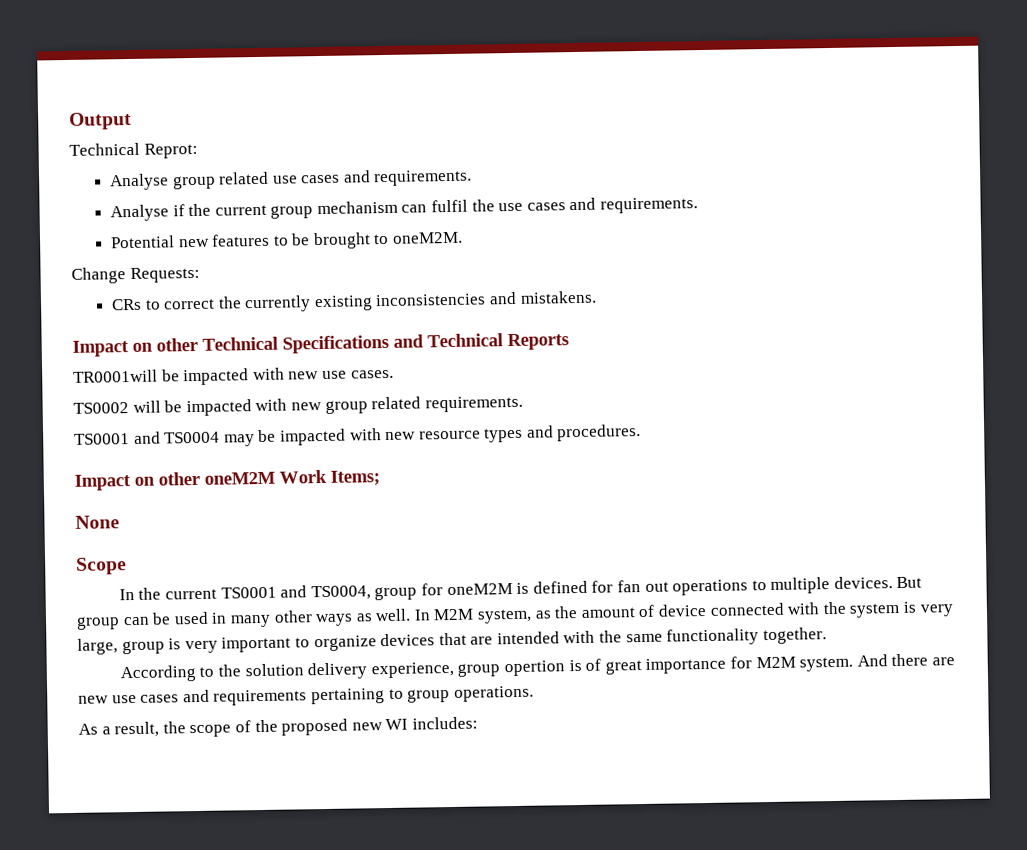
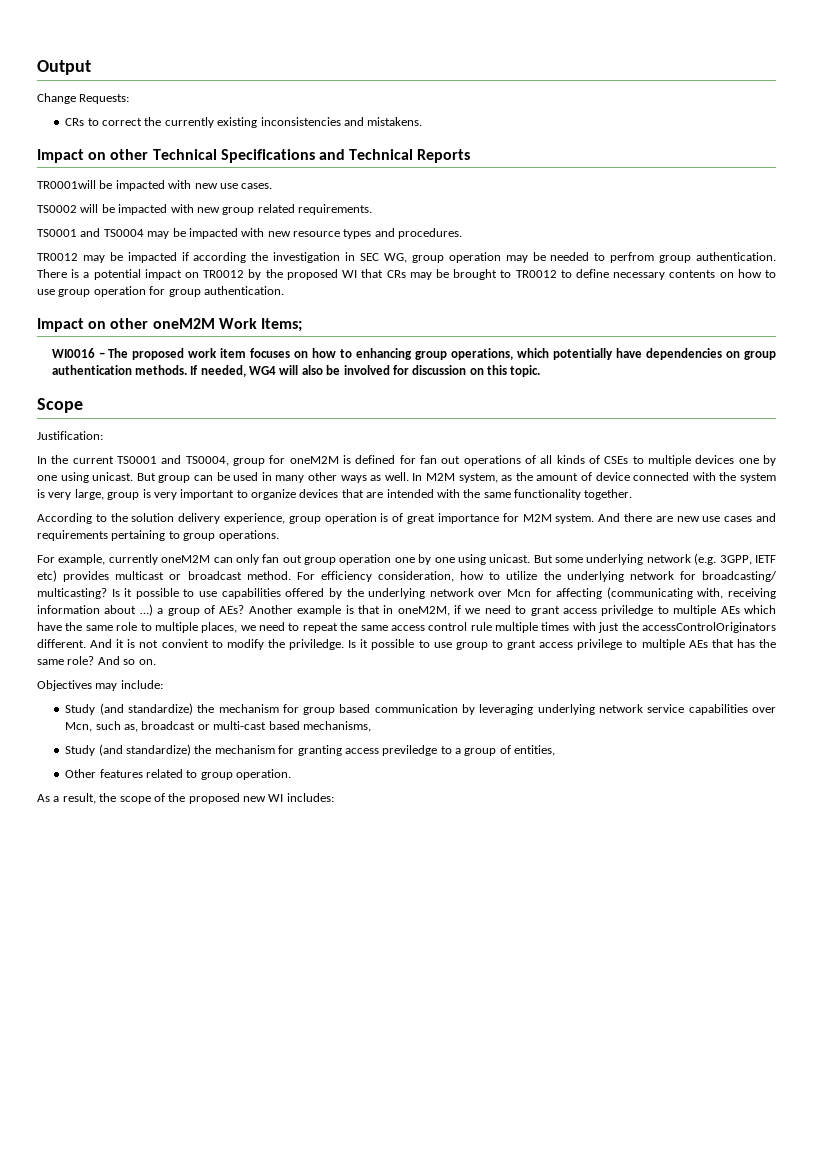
[69,142,198,159] [109,169,473,191] [109,197,698,222] [109,231,464,250] // Technical Reprot: // Analyse group related use cases and requirements. // Analyse if the current group mechanism can fulfil the use cases and requirements. // Potential new features to be brought to oneM2M. -> (91, 67) none
(642, 432) none -> [37,252,777,263] [37,269,777,280] [37,286,284,297] // TR0012 may be impacted if according the investigation in SEC WG, group operation may be needed to perfrom group authentication. There is a potential impact on TR0012 by the proposed WI that CRs may be brought to TR0012 to define necessary contents on how to use group operation for group authentication.
[75,515,120,529] // None -> [51,348,776,360] [51,365,541,377] // WI0016 – The proposed work item focuses on how to enhancing group operations, which potentially have dependencies on group authentication methods. If needed, WG4 will also be involved for discussion on this topic.
(127, 566) none -> [37,431,103,440] // Justification:
[751,576,893,594] to multiple devices. -> [524,455,777,466] [37,472,134,483] of all kinds of CSEs to multiple devices one by one using unicast.
[503,660,565,677] opertion -> [324,513,377,524] operation
(534, 693) none -> [37,553,777,565] [37,570,777,582] [37,587,776,599] [37,604,776,616] [37,622,777,633] [37,639,777,650] [37,656,156,665] [37,680,163,691] [65,703,777,715] [65,721,371,732] [65,744,556,756] [65,769,292,780] // For example, currently oneM2M can only fan out group operation one by one using unicast. But some underlying network (e.g. 3GPP, IETF etc) provides multicast or broadcast method. For efficiency consideration, how to utilize the underlying network for broadcasting/ multicasting? Is it possible to use capabilities offered by the underlying network over Mcn for affecting (communicating with, receiving information about …) a group of AEs? Another example is that in oneM2M, if we need to grant access priviledge to multiple AEs which have the same role to multiple places, we need to repeat the same access control rule multiple times with just the accessControlOriginators different. And it is not convient to modify the priviledge. Is it possible to use group to grant access privilege to multiple AEs that has the same role? And so on. // Objectives may include: // Study (and standardize) the mechanism for group based communication by leveraging underlying network service capabilities over Mcn, such as, broadcast or multi-cast based mechanisms, // Study (and standardize) the mechanism for granting access previledge to a group of entities, // Other features related to group operation.

